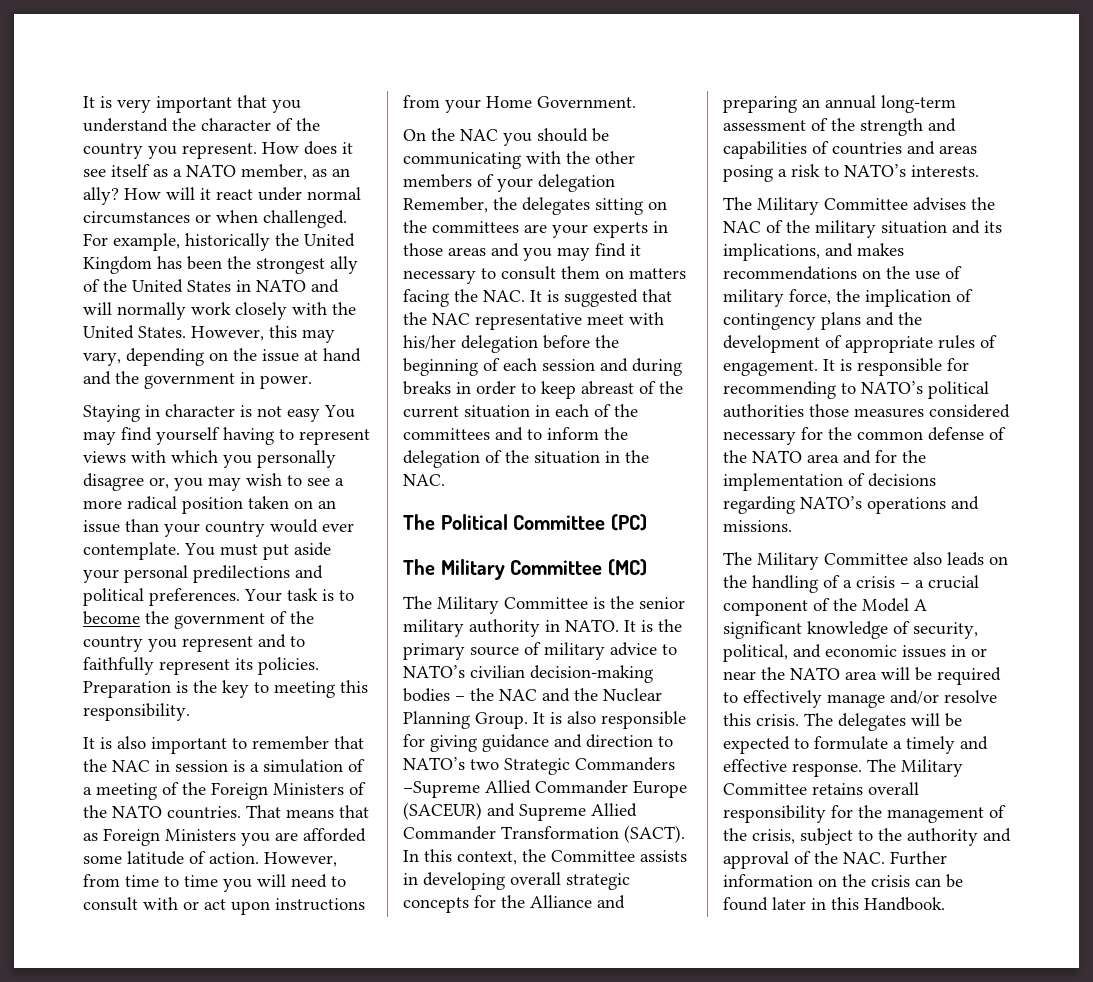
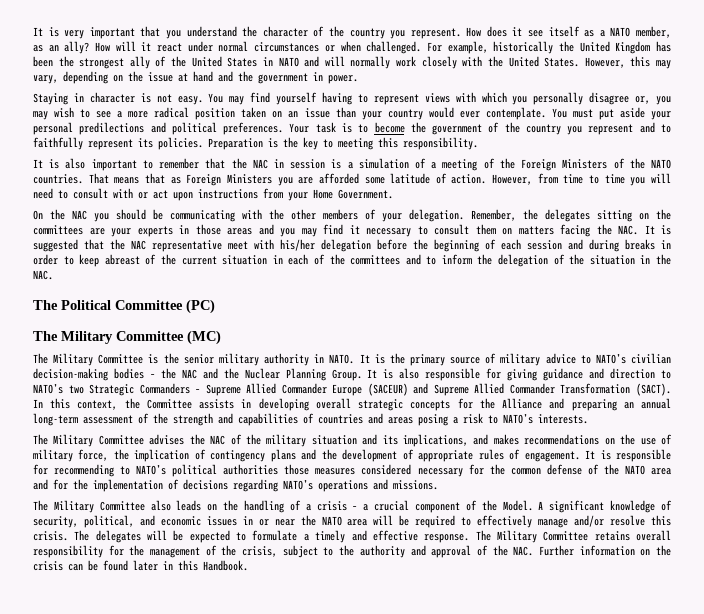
[287,409,320,422] easy -> [177,96,203,105] easy.
[538,174,615,192] delegation -> [409,209,464,222] delegation.
[403,781,480,798] –Supreme -> [195,384,241,396] – Supreme
[862,598,909,612] Model -> [502,500,533,511] Model.

